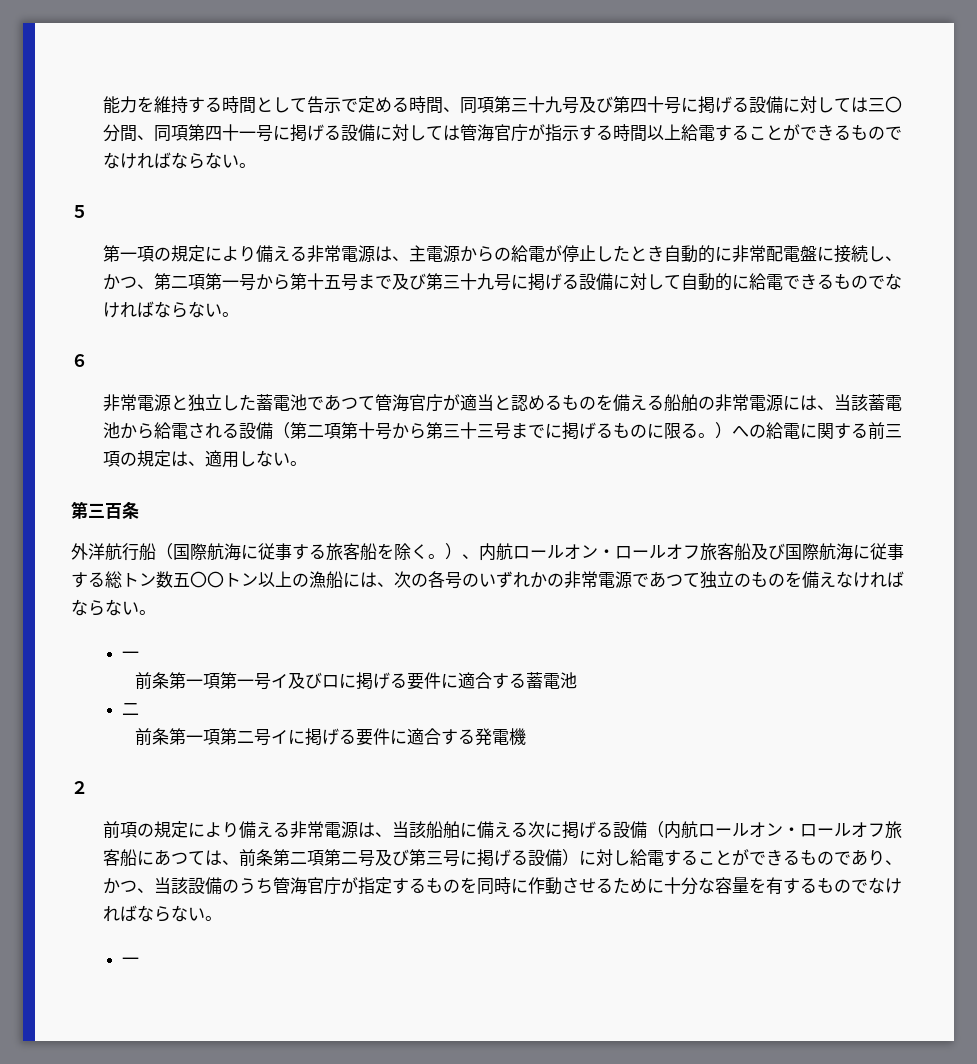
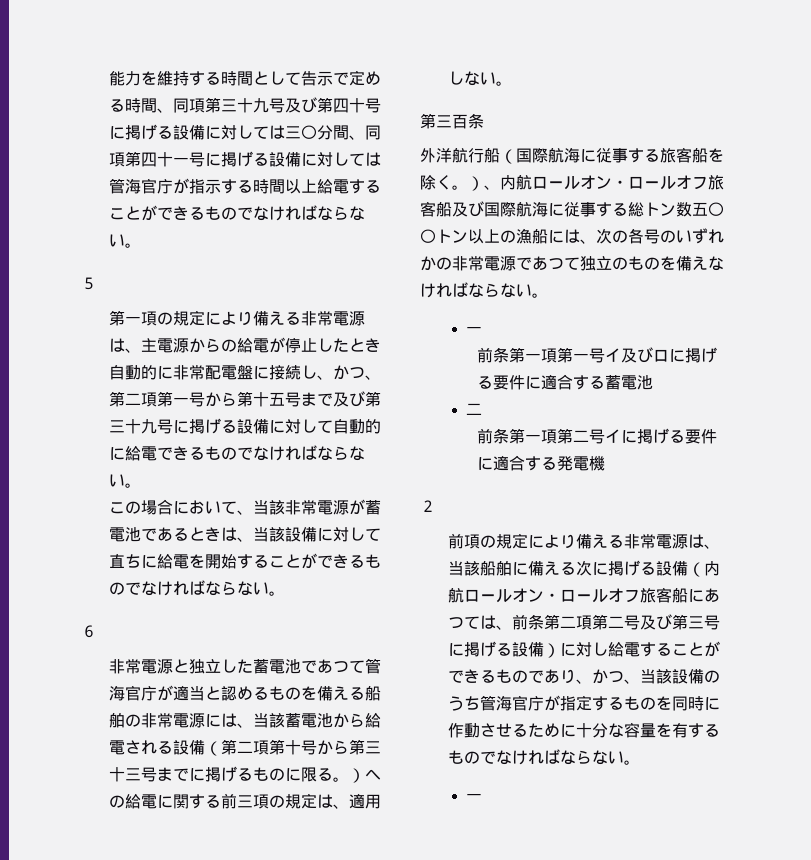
(240, 314) none -> [109,499,382,515] [109,527,382,542] [109,553,382,569] [109,580,286,596] // この場合において、当該非常電源が蓄電池であるときは、当該設備に対して直ちに給電を開始することができるものでなければならない。

